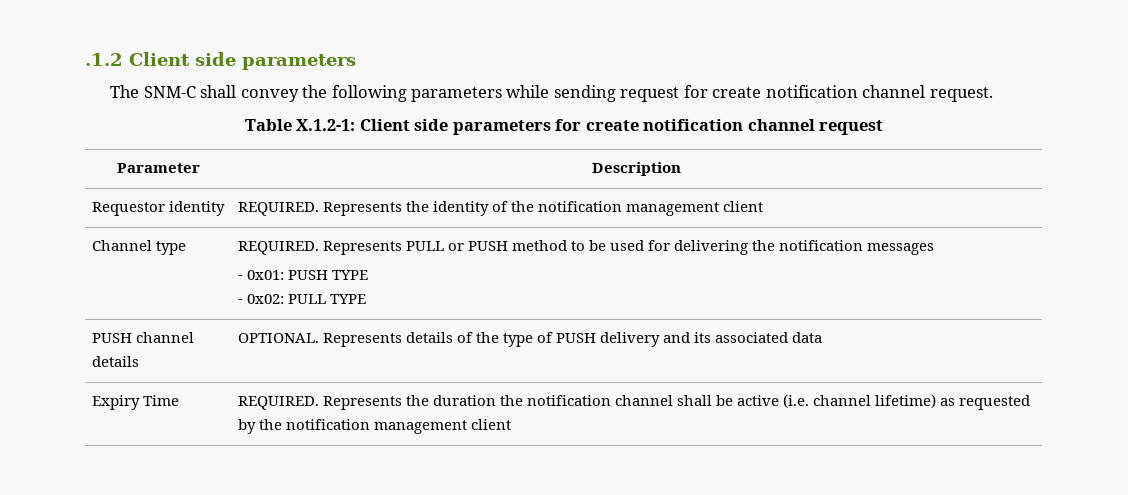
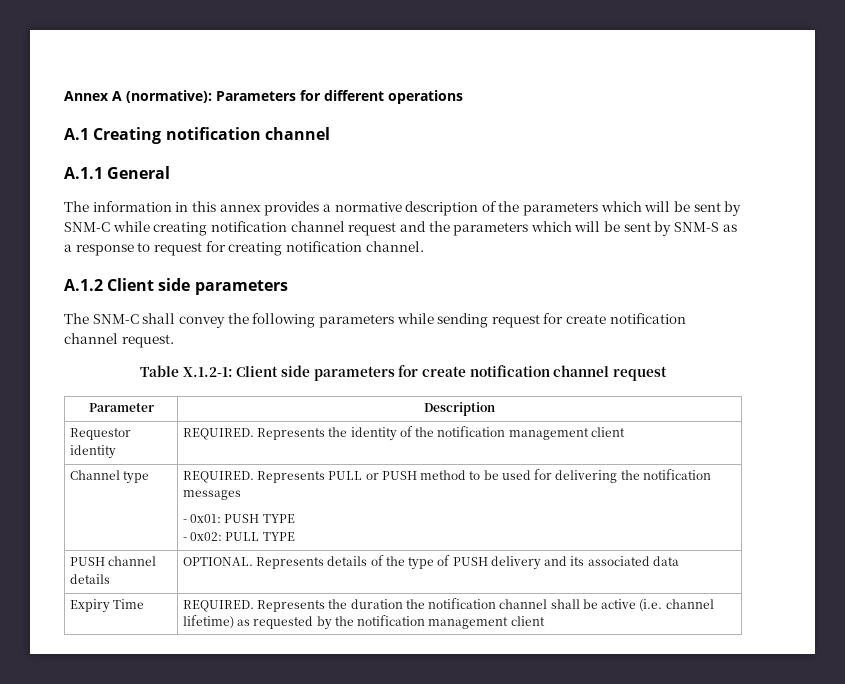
[85,53,123,66] .1.2 -> [64,90,463,104] [64,127,330,144] [64,166,171,179] [64,201,742,216] [64,221,737,236] [64,241,424,256] [64,279,103,291] Annex A (normative): Parameters for different operations // A.1 Creating notification channel // A.1.1 General // The information in this annex provides a normative description of the parameters which will be sent by SNM-C while creating notification channel request and the parameters which will be sent by SNM-S as a response to request for creating notification channel. // A.1.2

